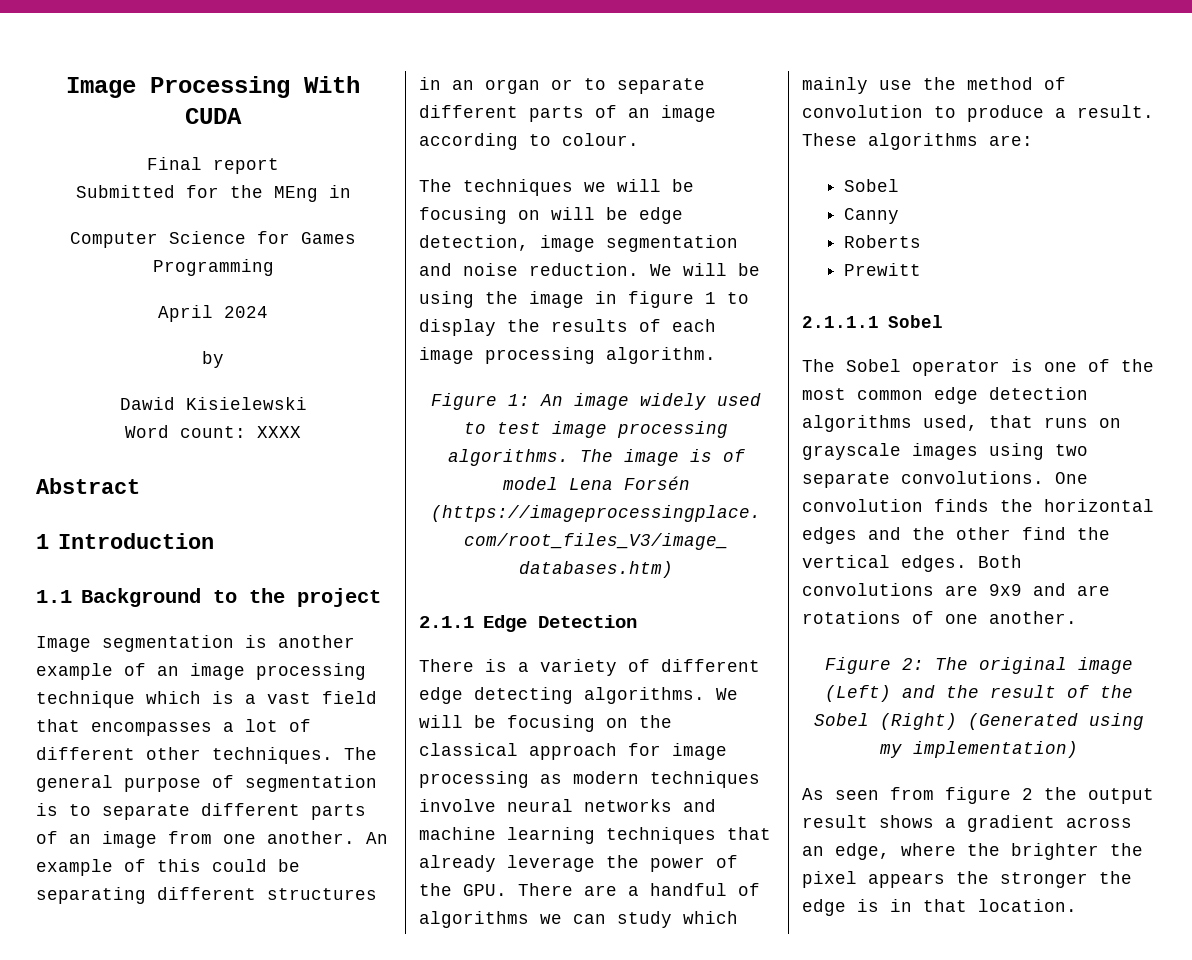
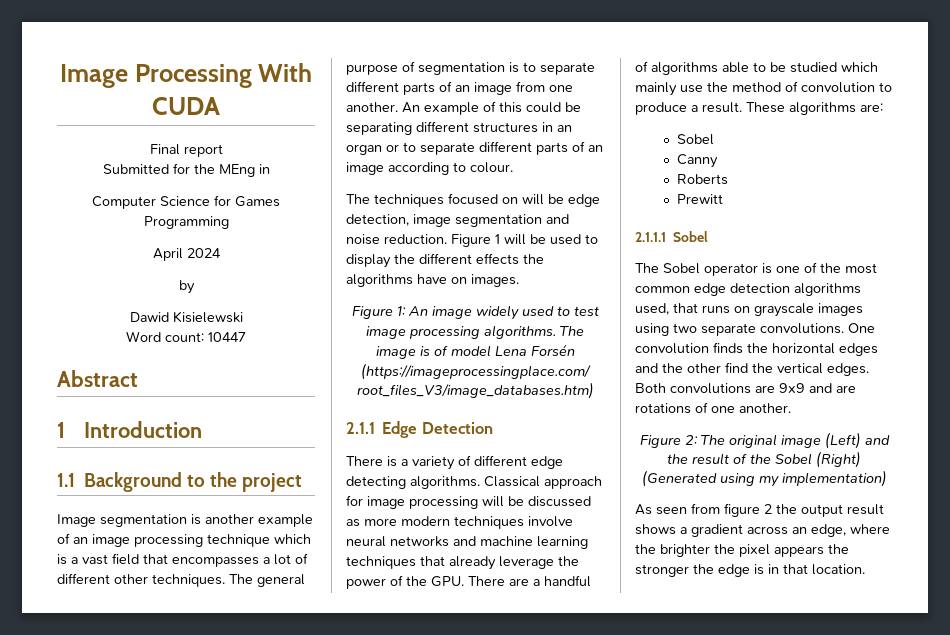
[257,426,301,438] XXXX -> [208,332,246,342] 10447
[584,179,694,192] [419,207,507,224] we will be focusing -> [448,193,498,205] focused
[650,263,760,276] [419,291,749,308] [419,319,716,336] [419,347,716,364] We will be using the image in figure 1 to display the results of each image processing algorithm. -> [451,234,598,247] [346,253,544,268] [346,274,519,287] Figure 1 will be used to display the different effects the algorithms have on images.
[716,688,738,700] [419,715,672,732] [419,743,727,760] [419,771,562,788] We will be focusing on the classical approach for image processing as -> [484,476,602,489] [346,495,591,509] [346,518,397,527] Classical approach for image processing will be discussed as more
[540,911,672,928] we can study -> [722,62,837,73] able to be studied

